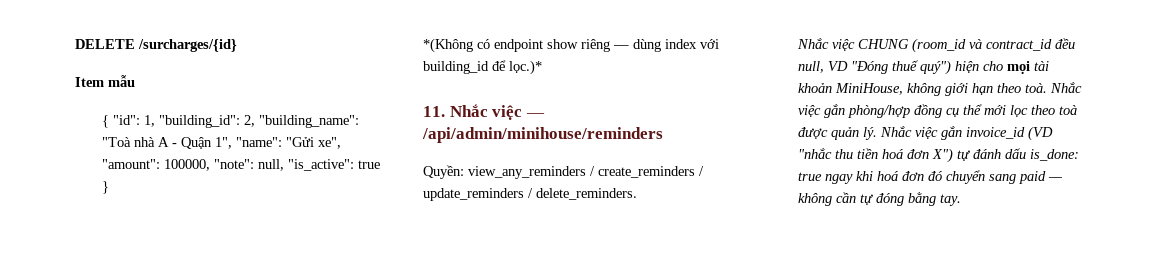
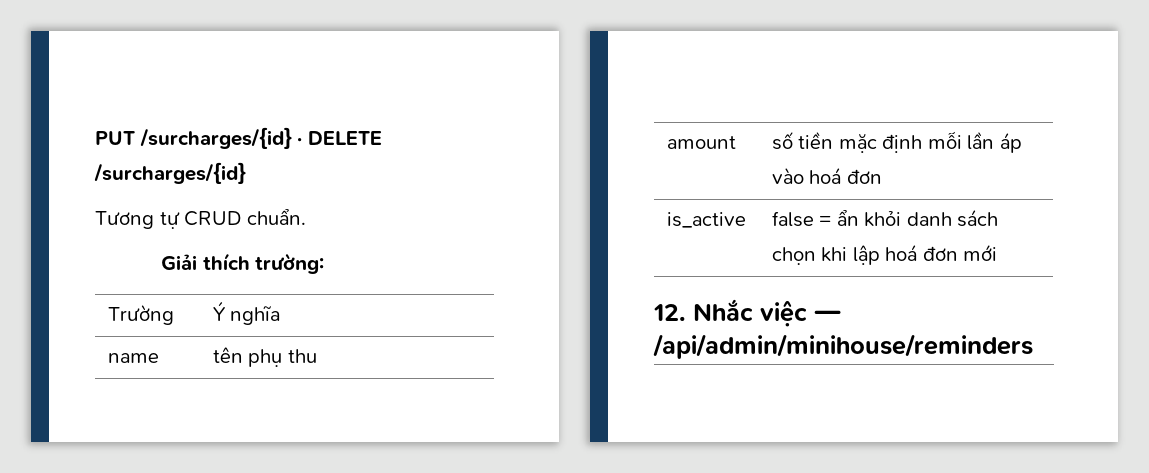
(75, 44) none -> [95,127,303,149] PUT /surcharges/{id} ·
[75,75,135,87] [101,115,359,128] [101,137,341,149] [101,159,380,171] [101,181,109,194] [423,38,719,53] [423,60,542,75] [423,104,545,120] [422,127,663,143] [423,165,704,179] [423,188,637,201] [796,38,1075,53] [797,60,1049,75] [797,82,1082,96] [797,104,1077,118] [797,126,1053,141] [797,148,1079,163] [797,170,1062,184] [797,192,961,206] Item mẫu // { "id": 1, "building_id": 2, "building_name": "Toà nhà A - Quận 1", "name": "Gửi xe", "amount": 100000, "note": null, "is_active": true } // *(Không có endpoint show riêng — dùng index với building_id để lọc.)* // 11. Nhắc việc — /api/admin/minihouse/reminders // Quyền: view_any_reminders / create_reminders / update_reminders / delete_reminders. // Nhắc việc CHUNG (room_id và contract_id đều null, VD "Đóng thuế quý") hiện cho mọi tài khoản MiniHouse, không giới hạn theo toà. Nhắc việc gắn phòng/hợp đồng cụ thể mới lọc theo toà được quản lý. Nhắc việc gắn invoice_id (VD "nhắc thu tiền hoá đơn X") tự đánh dấu is_done: true ngay khi hoá đơn đó chuyển sang paid — không cần tự đóng bằng tay. -> [95,209,306,229] [161,253,325,274] [107,304,174,325] [212,301,281,325] [107,353,159,363] [212,347,317,367] [666,136,736,149] [771,131,1022,153] [771,167,882,184] [666,212,746,228] [771,209,999,227] [771,244,998,265] [653,298,841,327] [653,334,1033,359] Tương tự CRUD chuẩn. // Giải thích trường: // Trường | Ý nghĩa // name | tên phụ thu // amount | số tiền mặc định mỗi lần áp vào hoá đơn // is_active | false = ẩn khỏi danh sách chọn khi lập hoá đơn mới // 12. Nhắc việc — /api/admin/minihouse/reminders

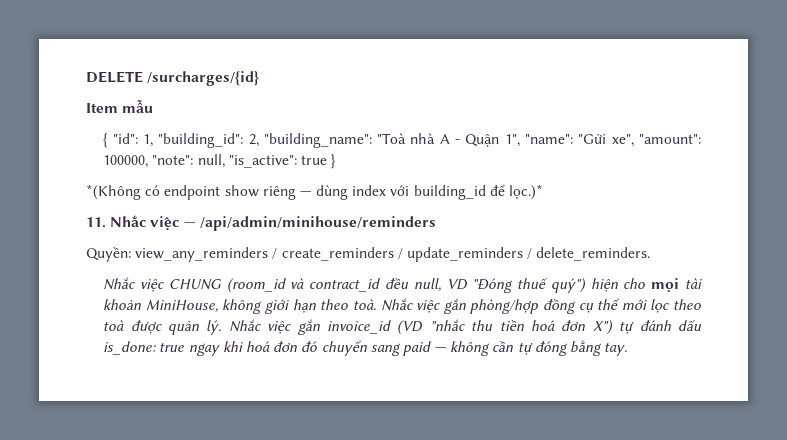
[95,127,303,149] PUT /surcharges/{id} · -> (86, 77) none
[95,209,306,229] [161,253,325,274] [107,304,174,325] [212,301,281,325] [107,353,159,363] [212,347,317,367] [666,136,736,149] [771,131,1022,153] [771,167,882,184] [666,212,746,228] [771,209,999,227] [771,244,998,265] [653,298,841,327] [653,334,1033,359] Tương tự CRUD chuẩn. // Giải thích trường: // Trường | Ý nghĩa // name | tên phụ thu // amount | số tiền mặc định mỗi lần áp vào hoá đơn // is_active | false = ẩn khỏi danh sách chọn khi lập hoá đơn mới // 12. Nhắc việc — /api/admin/minihouse/reminders -> [86,100,154,113] [103,133,701,148] [103,154,337,169] [86,184,544,200] [86,215,436,231] [86,246,651,262] [103,277,703,293] [103,298,701,314] [103,319,702,335] [103,340,628,356] Item mẫu // { "id": 1, "building_id": 2, "building_name": "Toà nhà A - Quận 1", "name": "Gửi xe", "amount": 100000, "note": null, "is_active": true } // *(Không có endpoint show riêng — dùng index với building_id để lọc.)* // 11. Nhắc việc — /api/admin/minihouse/reminders // Quyền: view_any_reminders / create_reminders / update_reminders / delete_reminders. // Nhắc việc CHUNG (room_id và contract_id đều null, VD "Đóng thuế quý") hiện cho mọi tài khoản MiniHouse, không giới hạn theo toà. Nhắc việc gắn phòng/hợp đồng cụ thể mới lọc theo toà được quản lý. Nhắc việc gắn invoice_id (VD "nhắc thu tiền hoá đơn X") tự đánh dấu is_done: true ngay khi hoá đơn đó chuyển sang paid — không cần tự đóng bằng tay.

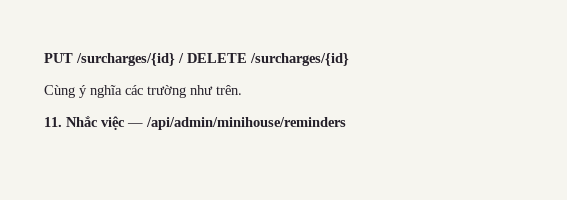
(86, 77) none -> [44,53,184,66] PUT /surcharges/{id} /
[86,100,154,113] [103,133,701,148] [103,154,337,169] [86,184,544,200] Item mẫu // { "id": 1, "building_id": 2, "building_name": "Toà nhà A - Quận 1", "name": "Gửi xe", "amount": 100000, "note": null, "is_active": true } // *(Không có endpoint show riêng — dùng index với building_id để lọc.)* -> [44,85,242,98] Cùng ý nghĩa các trường như trên.
[86,246,651,262] [103,277,703,293] [103,298,701,314] [103,319,702,335] [103,340,628,356] // Quyền: view_any_reminders / create_reminders / update_reminders / delete_reminders. // Nhắc việc CHUNG (room_id và contract_id đều null, VD "Đóng thuế quý") hiện cho mọi tài khoản MiniHouse, không giới hạn theo toà. Nhắc việc gắn phòng/hợp đồng cụ thể mới lọc theo toà được quản lý. Nhắc việc gắn invoice_id (VD "nhắc thu tiền hoá đơn X") tự đánh dấu is_done: true ngay khi hoá đơn đó chuyển sang paid — không cần tự đóng bằng tay. -> (346, 123) none

